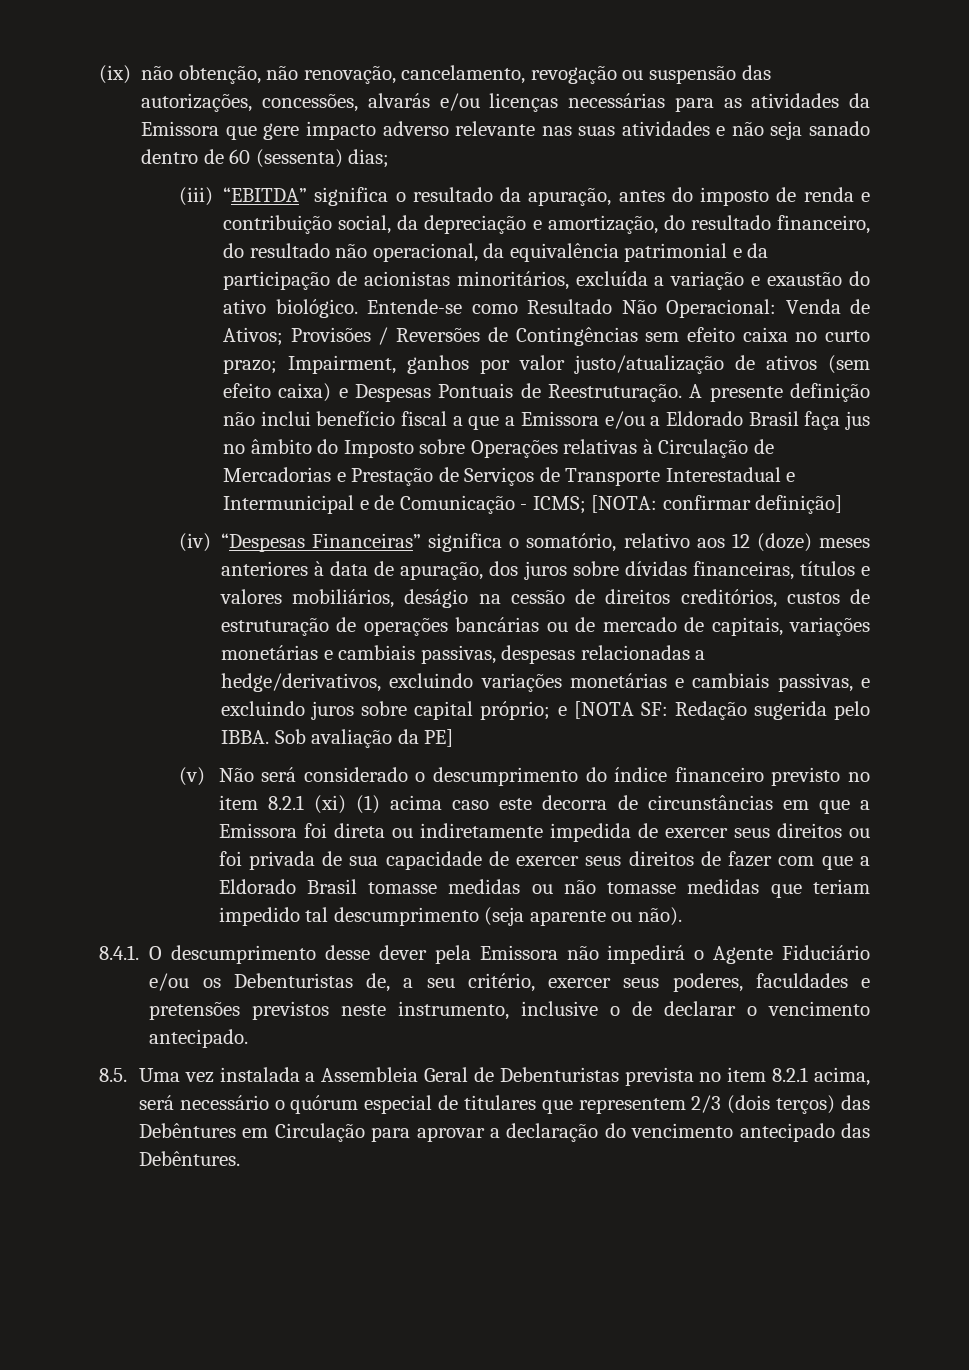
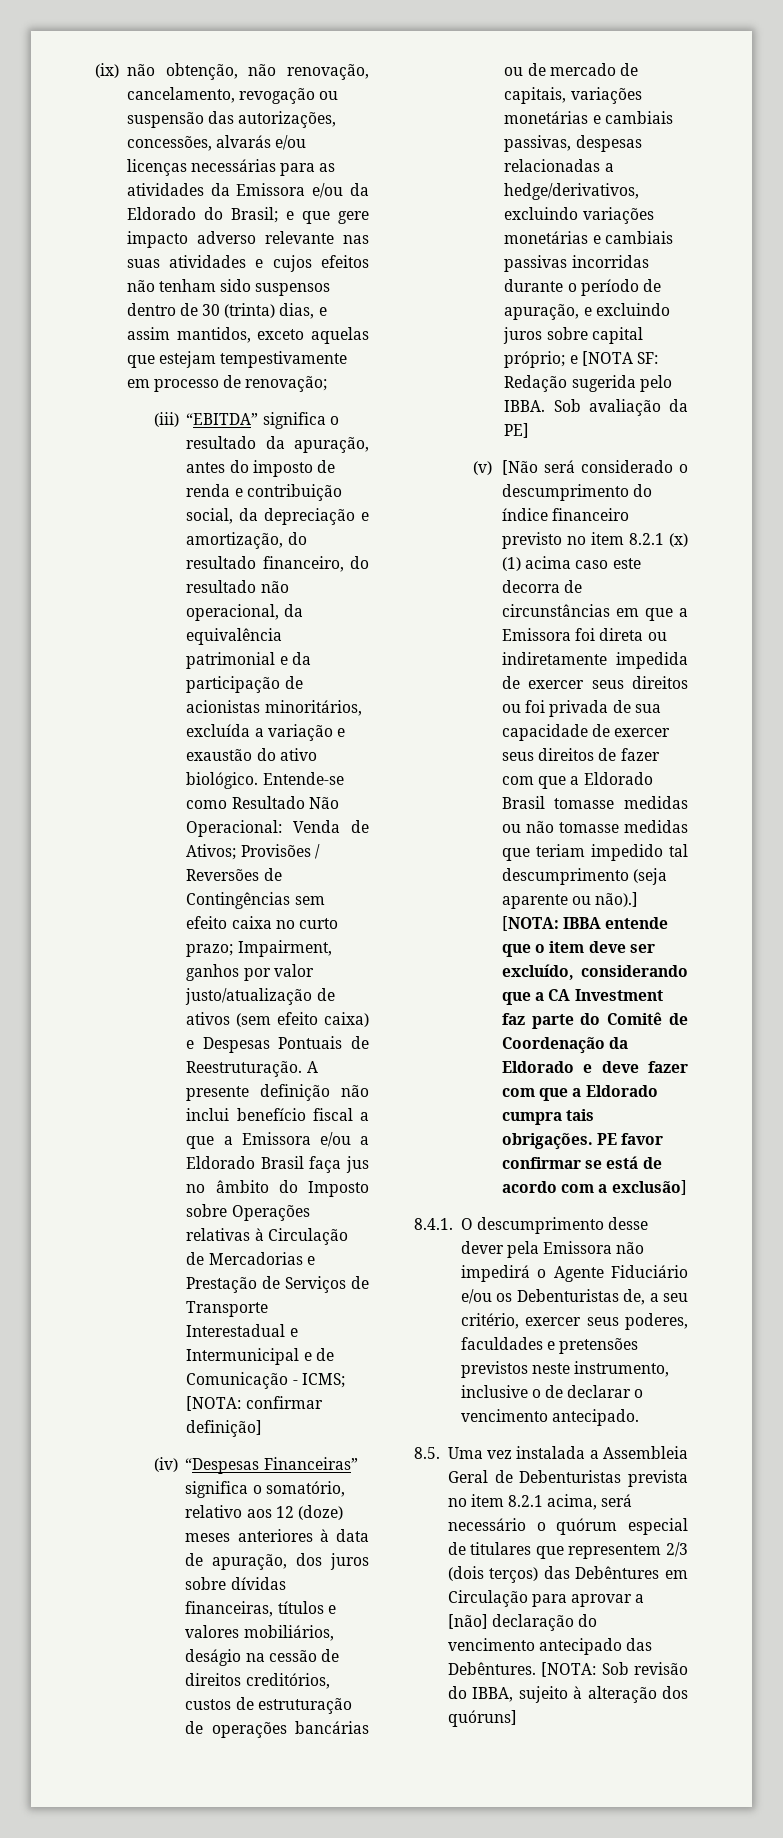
(220, 128) none -> [312,183,369,198] [126,207,294,223] e/ou da Eldorado do Brasil; e
[731,121,870,140] [141,149,390,168] não seja sanado dentro de 60 (sessenta) dias; -> [272,255,369,272] [126,279,331,296] [126,303,327,319] [126,327,369,344] [126,351,348,368] [126,375,328,392] cujos efeitos não tenham sido suspensos dentro de 30 (trinta) dias, e assim mantidos, exceto aquelas que estejam tempestivamente em processo de renovação;
[777,673,853,692] passivas, -> [504,255,649,272] [504,279,661,296] [504,304,580,320] passivas incorridas durante o período de apuração,
[218,767,254,782] Não -> [501,460,538,475] [Não
[313,795,346,814] (xi) -> [669,533,688,547] (x)
[637,907,682,926] não). -> [595,892,639,907] [501,916,669,931] [501,941,655,957] [501,964,688,980] [501,989,663,1005] [501,1012,688,1029] [501,1037,629,1054] [501,1061,688,1073] [501,1085,658,1101] [501,1109,595,1125] [501,1133,664,1150] [501,1156,662,1169] [501,1180,687,1195] não).] [NOTA: IBBA entende que o item deve ser excluído, considerando que a CA Investment faz parte do Comitê de Coordenação da Eldorado e deve fazer com que a Eldorado cumpra tais obrigações. PE favor confirmar se está de acordo com a exclusão]
(500, 1133) none -> [447,1614,488,1629] [não]
(240, 1158) none -> [541,1662,688,1677] [447,1686,688,1703] [447,1710,517,1727] [NOTA: Sob revisão do IBBA, sujeito à alteração dos quóruns]

